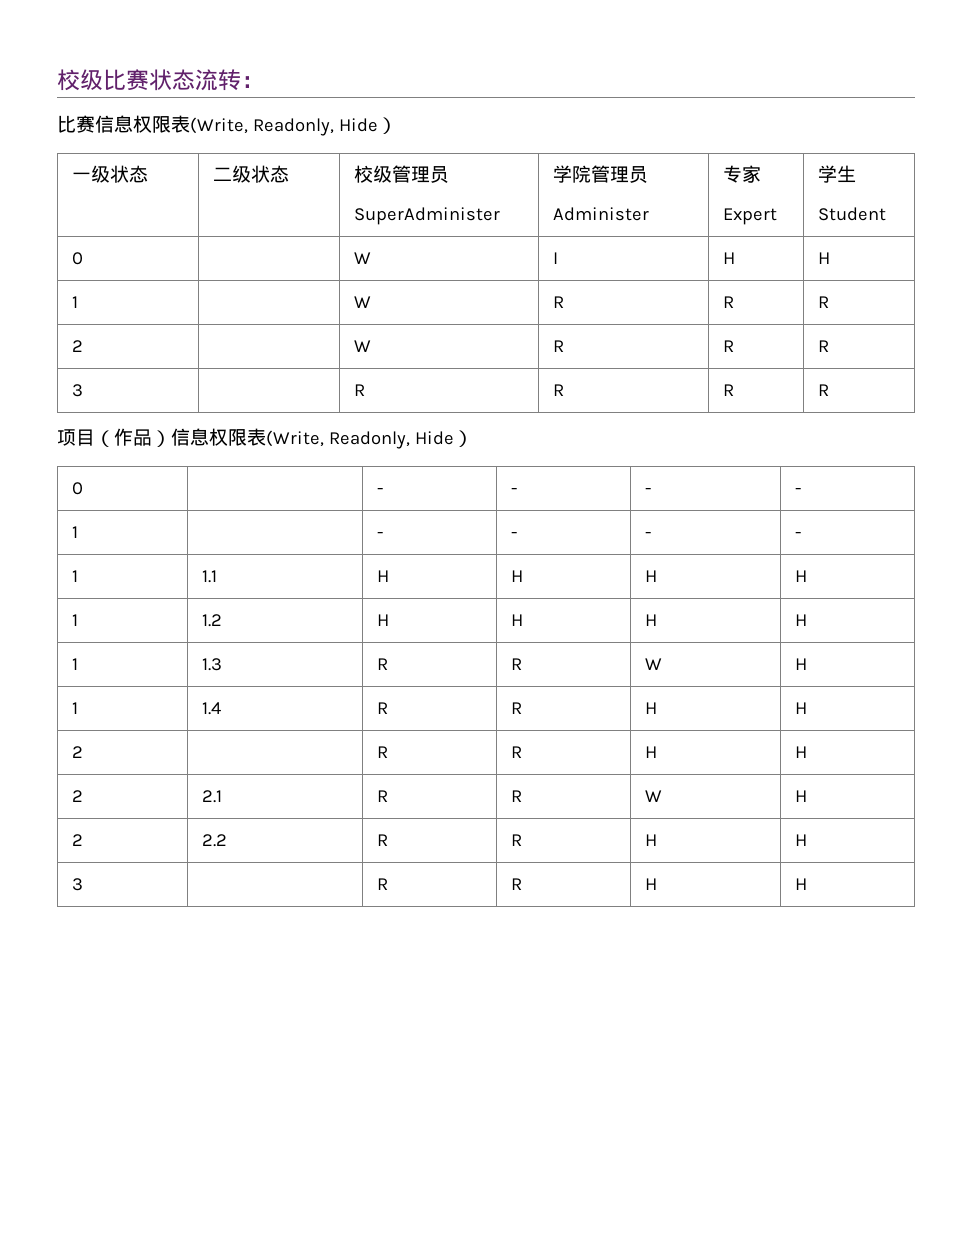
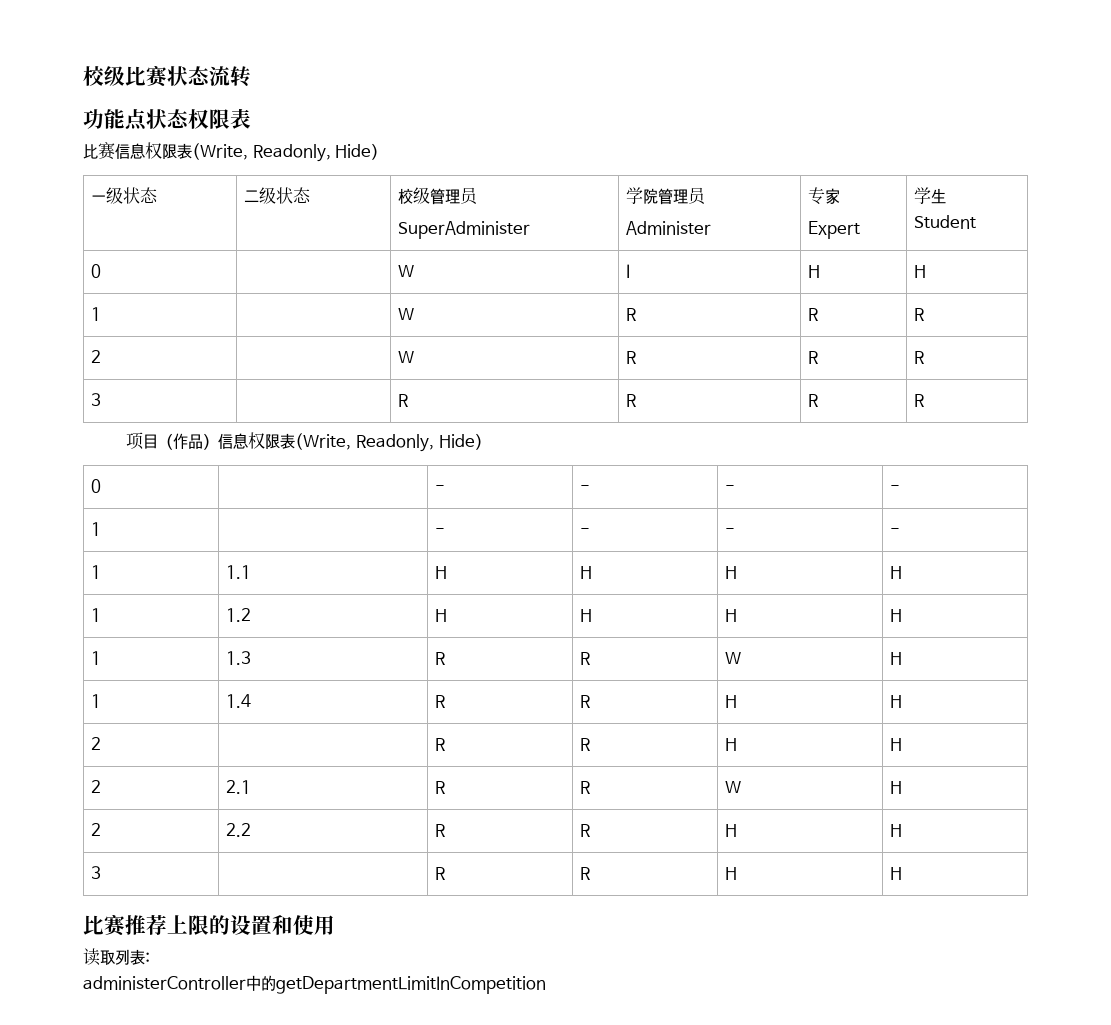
[241,76,264,88] ： -> [83,108,251,131] // 功能点状态权限表
(807, 884) none -> [83,914,335,937] [83,948,150,966] [83,975,546,994] // 比赛推荐上限的设置和使用 // 读取列表: // administerController中的getDepartmentLimitInCompetition

